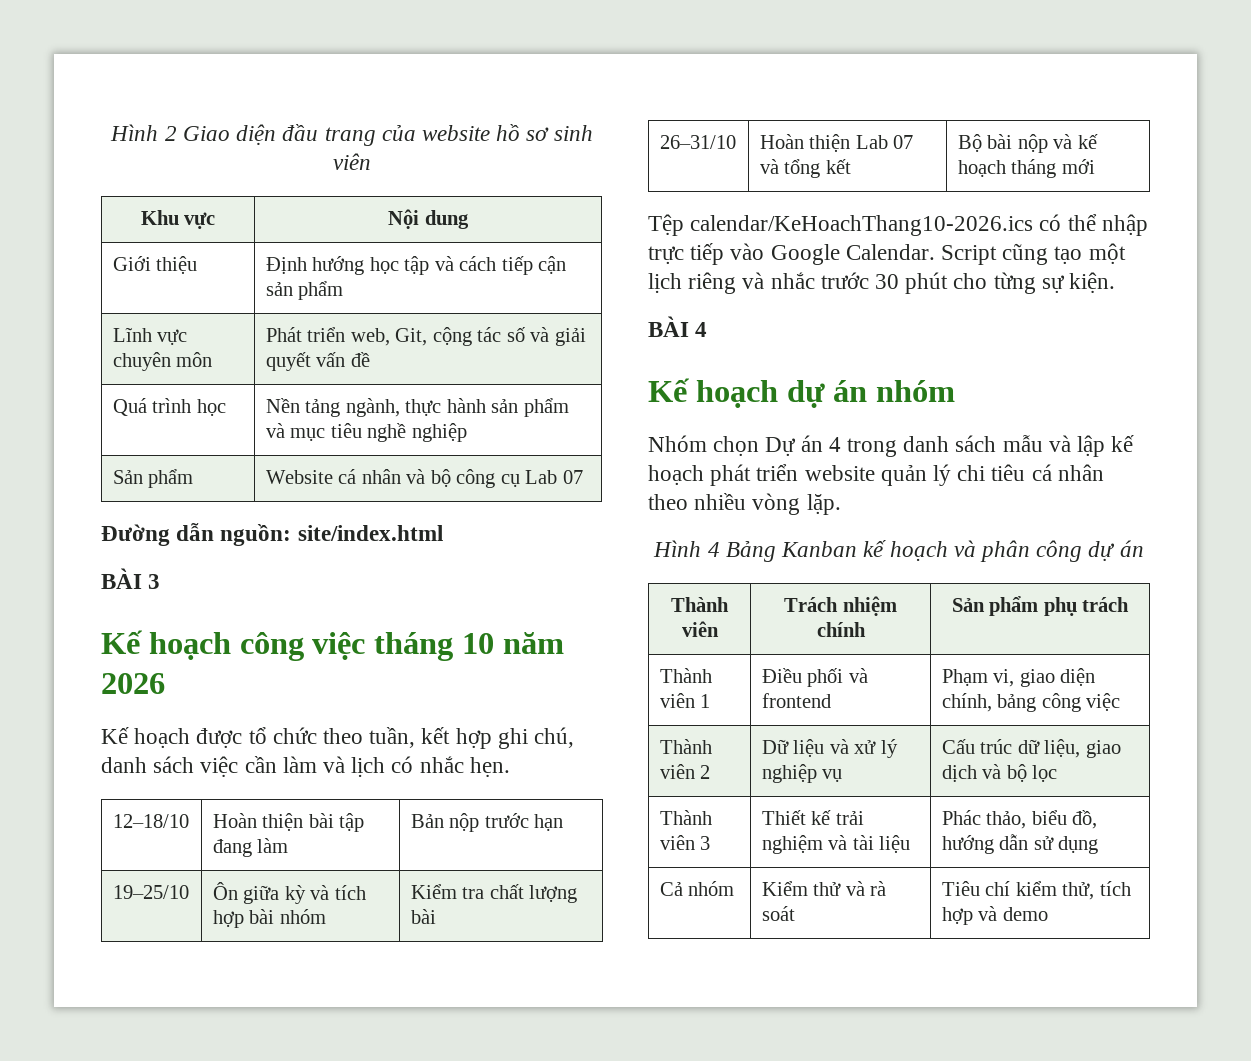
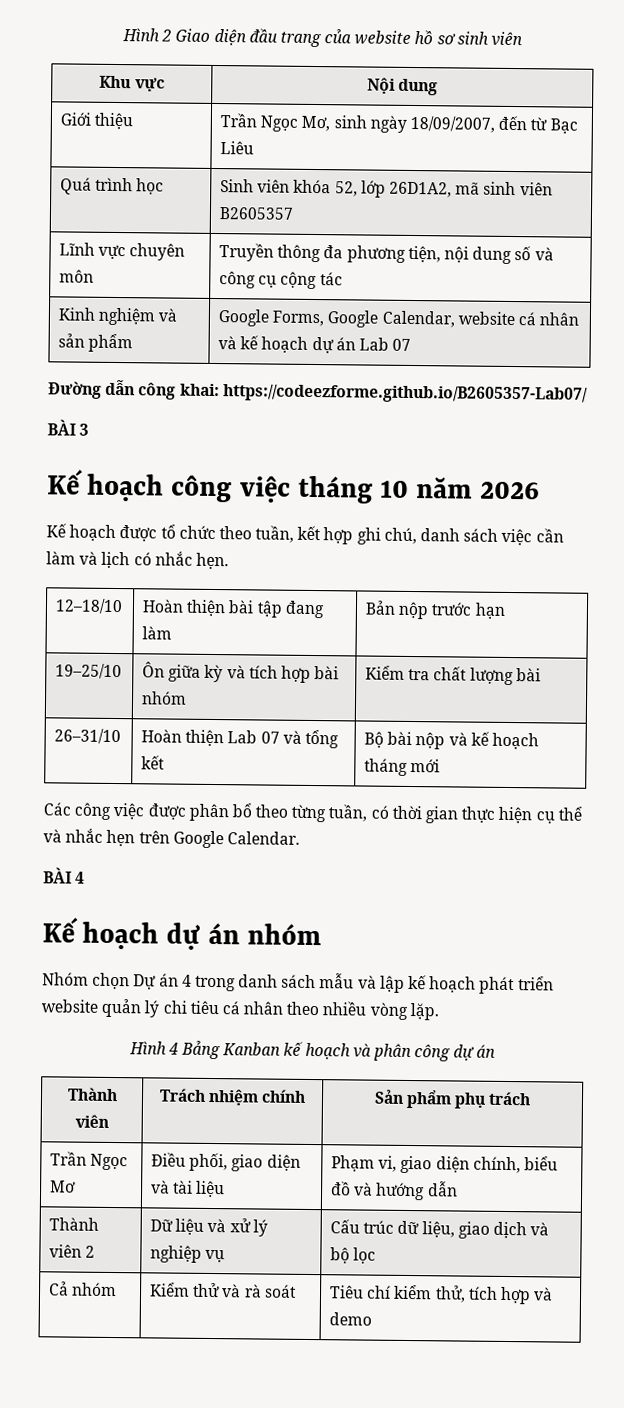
[265,256,567,275] [265,281,344,300] [112,327,188,345] [112,352,213,371] [265,327,586,346] [265,352,370,371] [112,398,226,416] [265,398,569,417] [265,423,467,442] [112,469,194,488] [265,469,520,488] Định hướng học tập và cách tiếp cận sản phẩm // Lĩnh vực chuyên môn | Phát triển web, Git, cộng tác số và giải quyết vấn đề // Quá trình học | Nền tảng ngành, thực hành sản phẩm và mục tiêu nghề nghiệp // Sản phẩm | Website cá nhân và bộ công cụ -> [220,113,578,134] [220,141,255,155] [60,177,165,195] [220,179,553,198] [219,207,295,220] [59,242,186,261] [59,269,95,283] [219,243,554,265] [219,271,343,290] [58,307,178,326] [58,333,134,353] [218,309,580,328] [218,335,356,354] Trần Ngọc Mơ, sinh ngày 18/09/2007, đến từ Bạc Liêu // Quá trình học | Sinh viên khóa 52, lớp 26D1A2, mã sinh viên B2605357 // Lĩnh vực chuyên môn | Truyền thông đa phương tiện, nội dung số và công cụ cộng tác // Kinh nghiệm và sản phẩm | Google Forms, Google Calendar, website cá nhân và kế hoạch dự án
[220,524,443,546] nguồn: site/index.html -> [138,382,588,404] công khai: https://codeezforme.github.io/B2605357-Lab07/
[648,214,1148,236] [648,243,1126,265] [648,272,1116,294] Tệp calendar/KeHoachThang10-2026.ics có thể nhập trực tiếp vào Google Calendar. Script cũng tạo một lịch riêng và nhắc trước 30 phút cho từng sự kiện. -> [43,802,582,824] [43,828,300,849] Các công việc được phân bổ theo từng tuần, có thời gian thực hiện cụ thể và nhắc hẹn trên Google Calendar.
[659,668,712,683] [659,693,711,708] [761,668,868,687] [761,693,831,708] Thành viên 1 | Điều phối và frontend -> [50,1151,129,1171] [50,1180,77,1193] [151,1152,301,1172] [151,1180,226,1198] Trần Ngọc Mơ | Điều phối, giao diện và tài liệu
[997,693,1121,712] bảng công việc -> [524,1156,559,1171] [331,1181,458,1201] biểu đồ và hướng dẫn
[659,810,712,825] [659,835,711,850] [761,810,864,825] [761,835,911,854] [941,810,1098,829] [941,834,1099,854] // Thành viên 3 | Thiết kế trải nghiệm và tài liệu | Phác thảo, biểu đồ, hướng dẫn sử dụng -> (377, 1255) none

